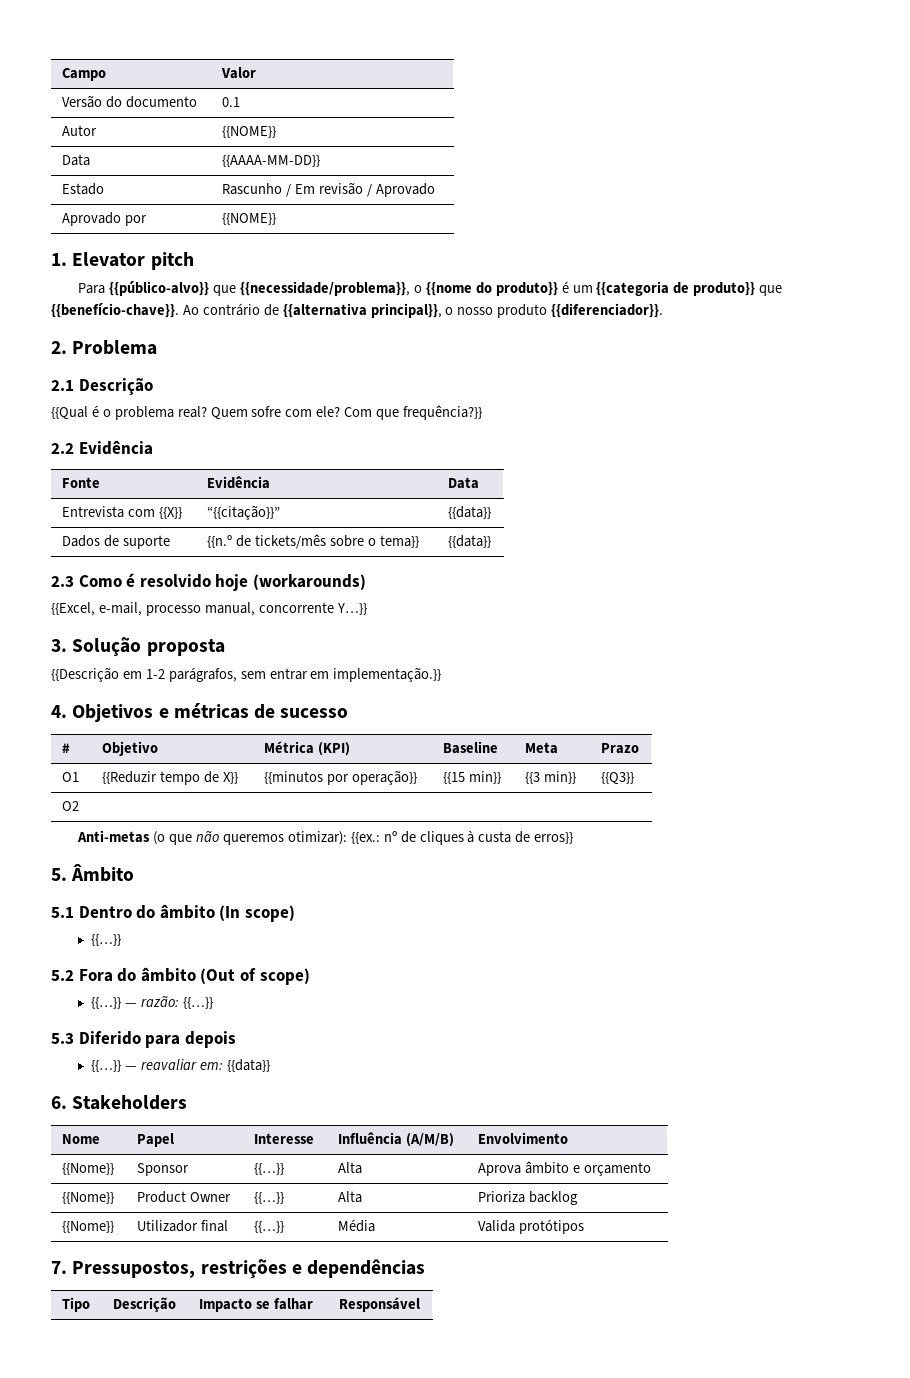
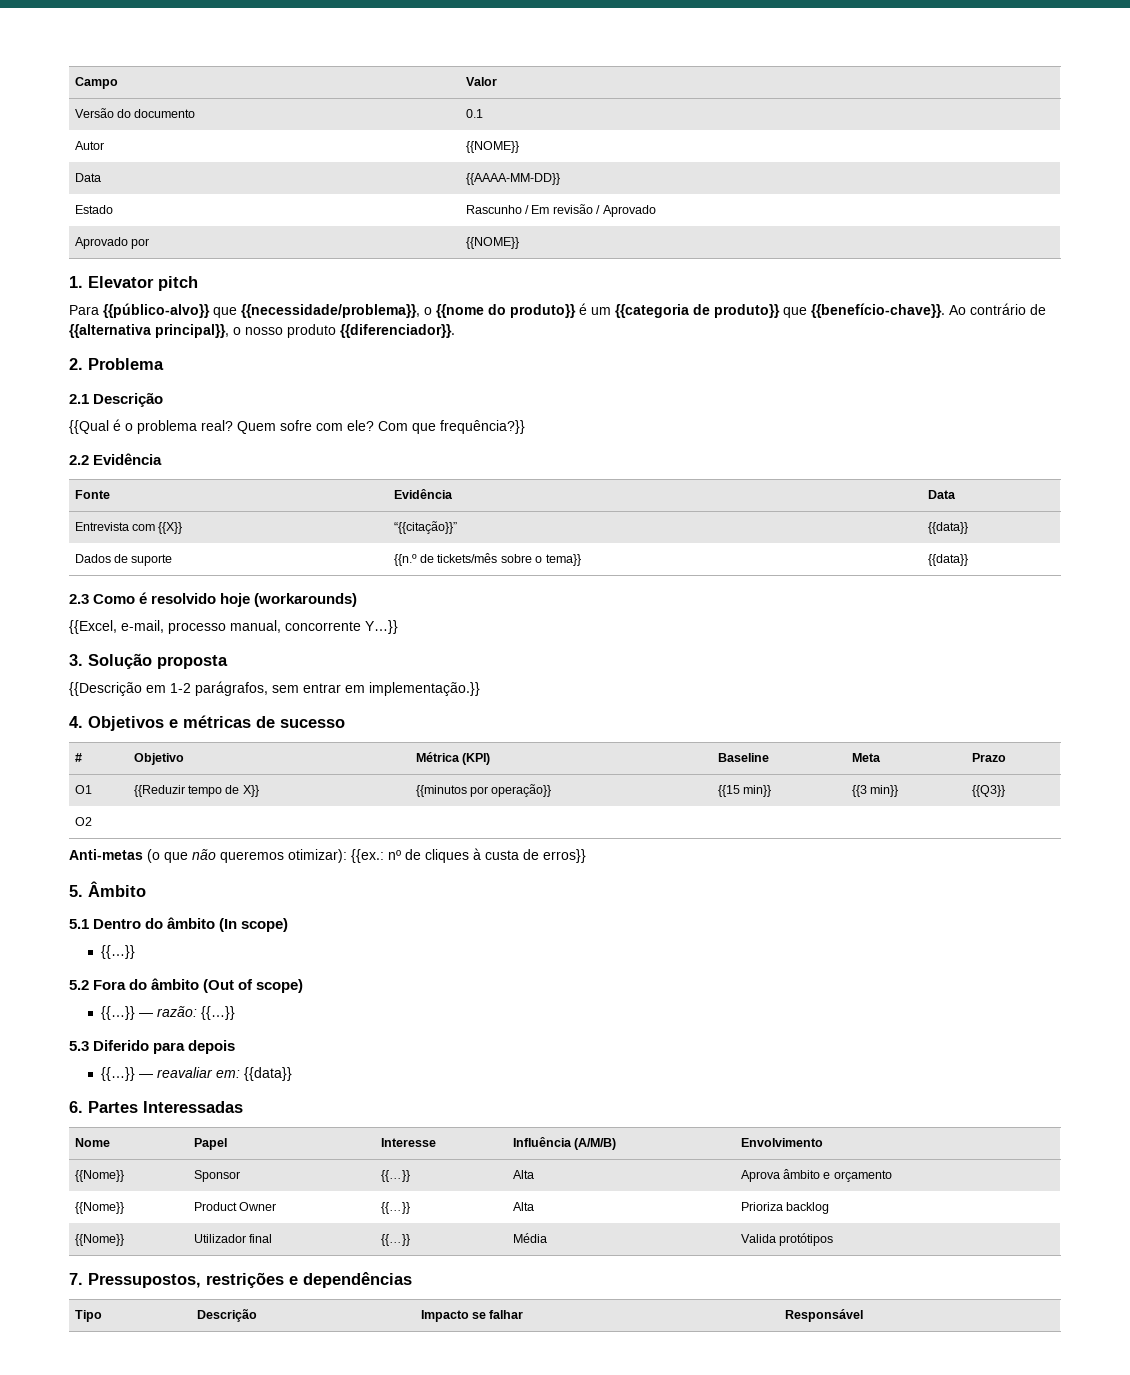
[72,1095,188,1110] Stakeholders -> [88,1101,243,1113] Partes Interessadas

